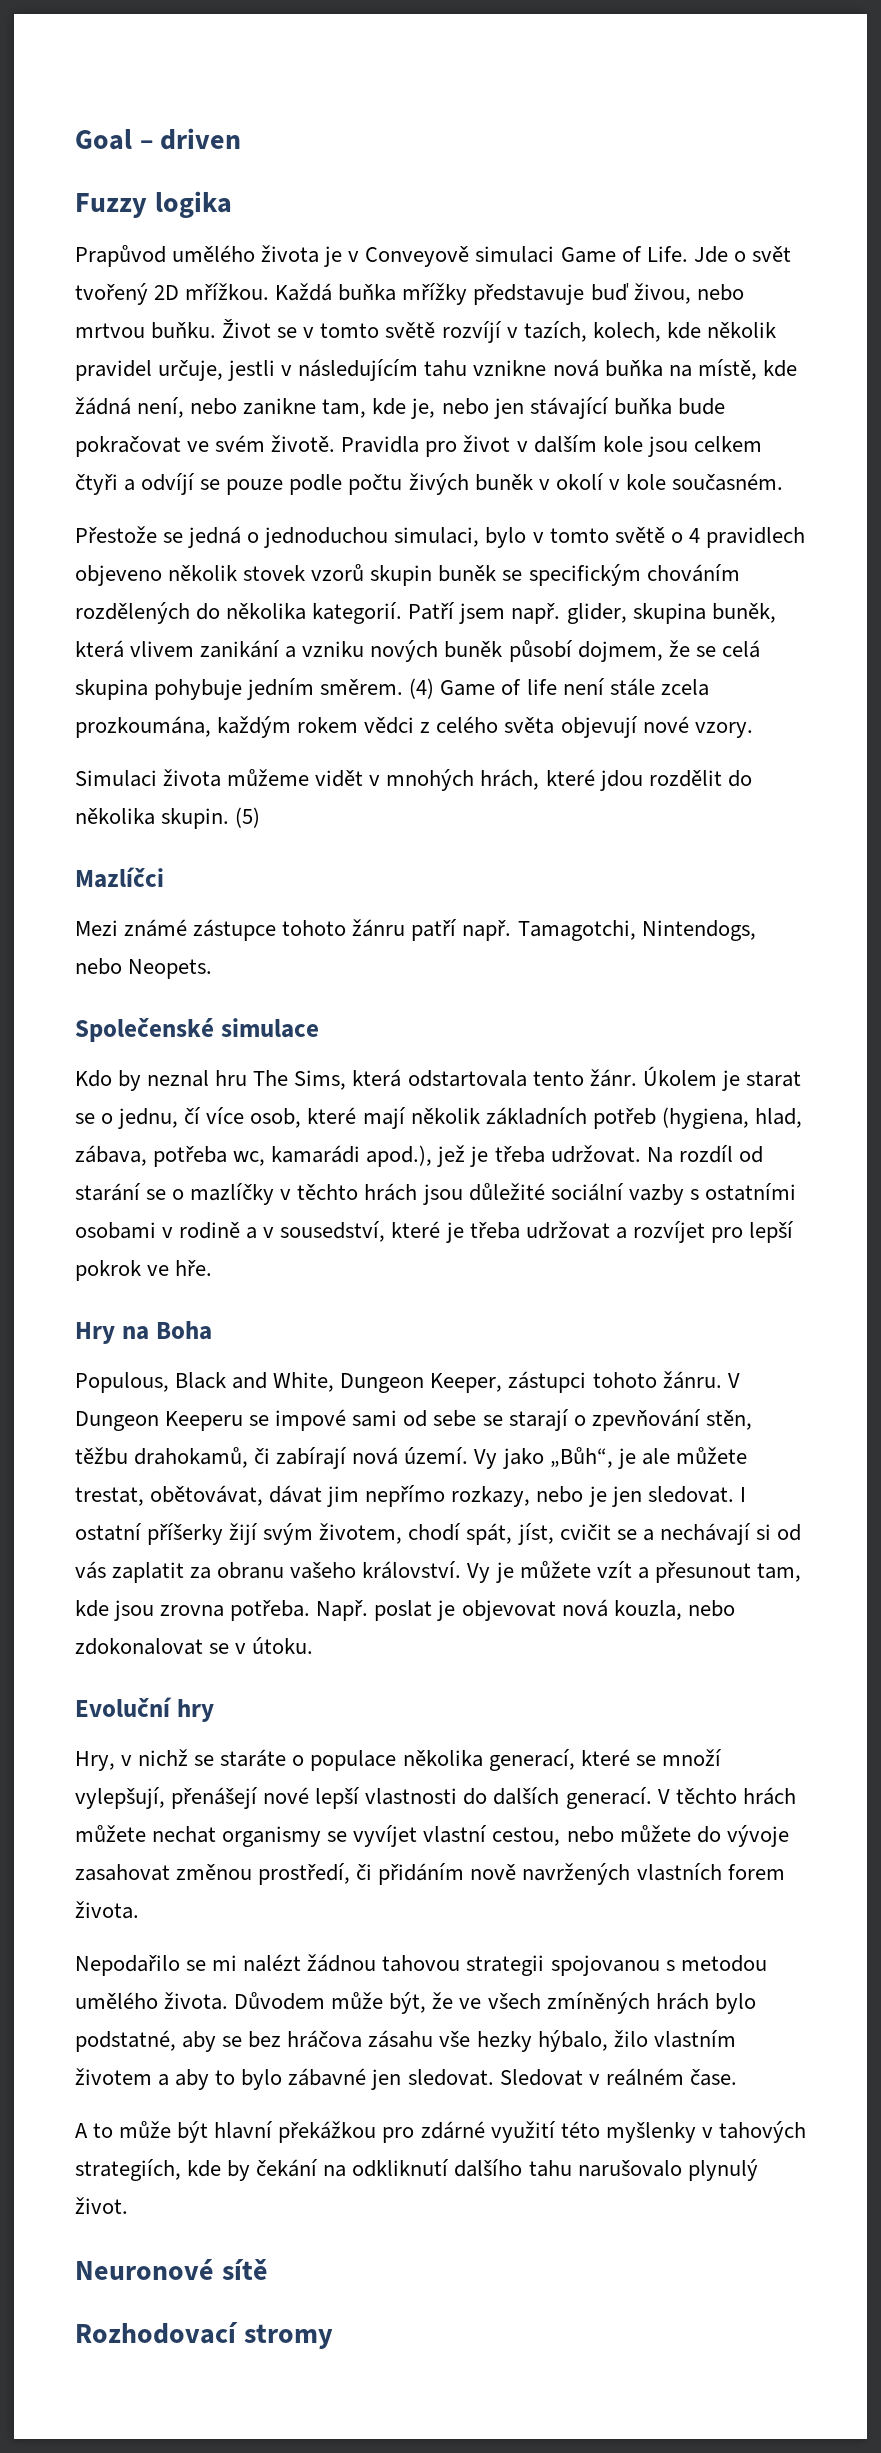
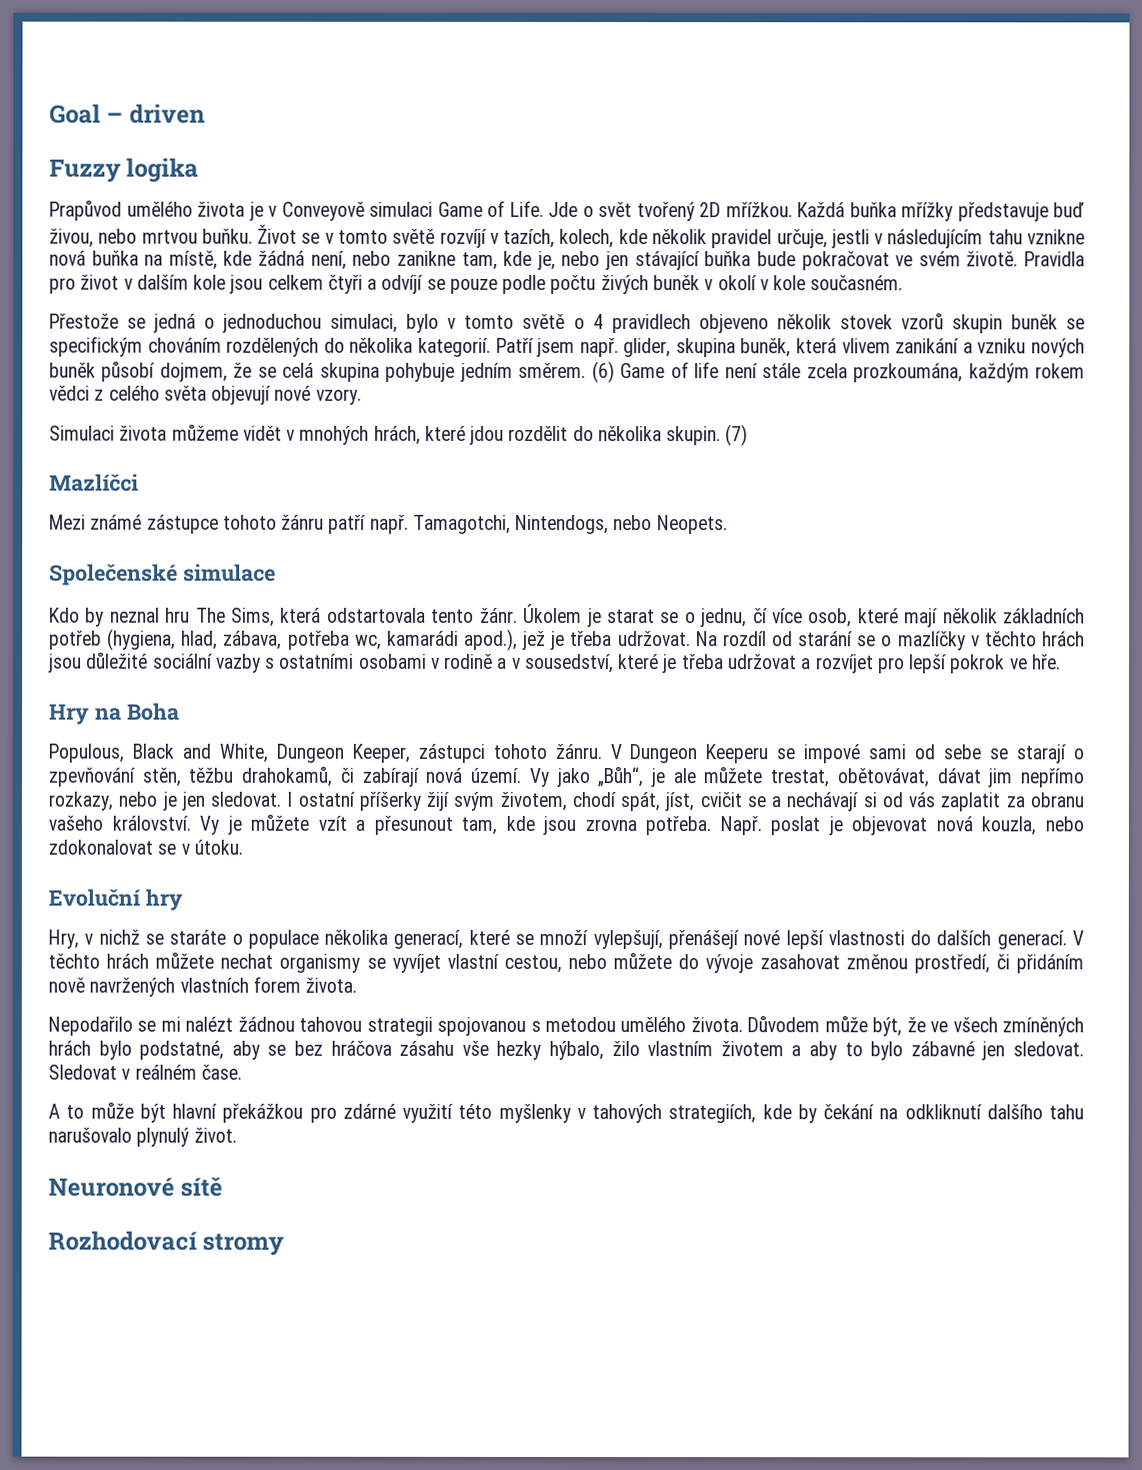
[409,678,435,699] (4) -> [591,361,615,384] (6)
[235,807,261,828] (5) -> [725,424,749,447] (7)

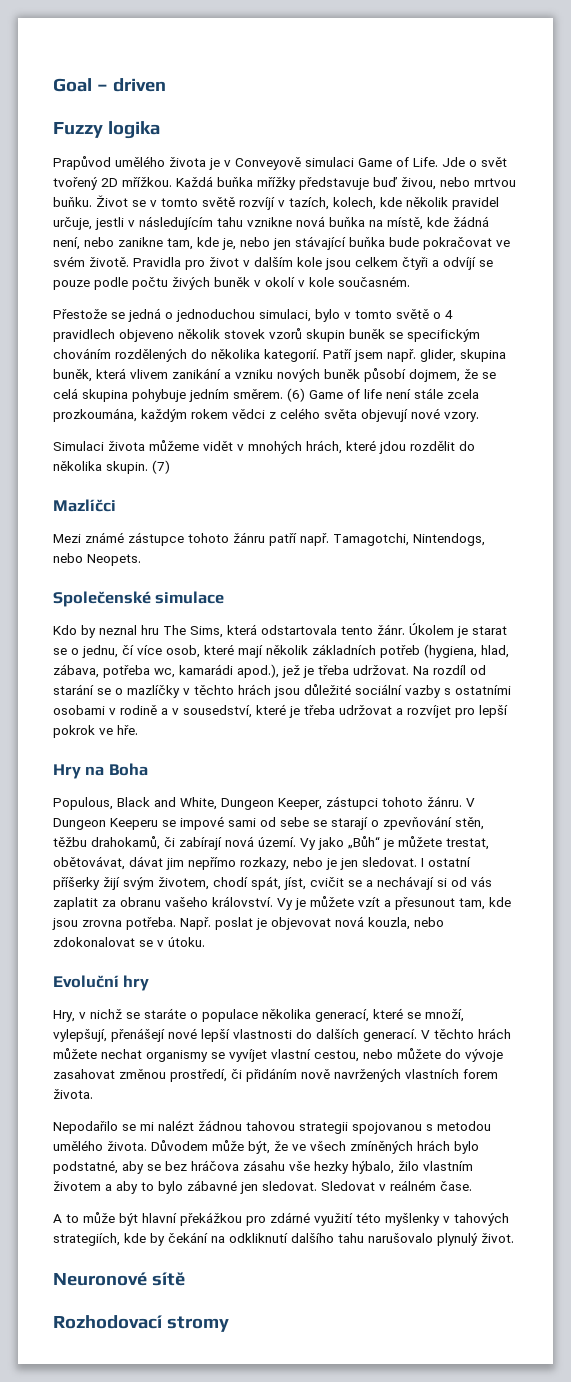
[597,767,696,788] „Bůh“, je ale -> [348,836,394,850] „Bůh“ je
[539,929,589,946] množí -> [425,1009,464,1022] množí,

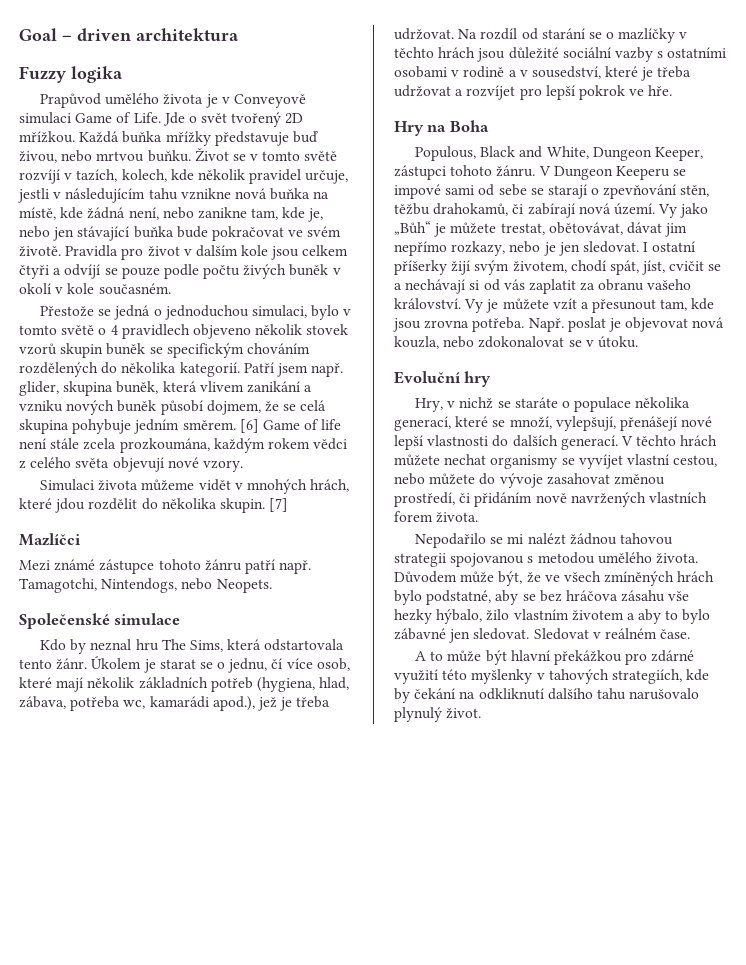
(166, 85) none -> [136,28,239,41] architektura
[287,388,305,402] (6) -> [239,419,259,433] [6]
[152,460,170,474] (7) -> [269,498,289,512] [7]
[53,1272,185,1286] [53,1315,229,1332] // Neuronové sítě // Rozhodovací stromy -> (482, 713) none

